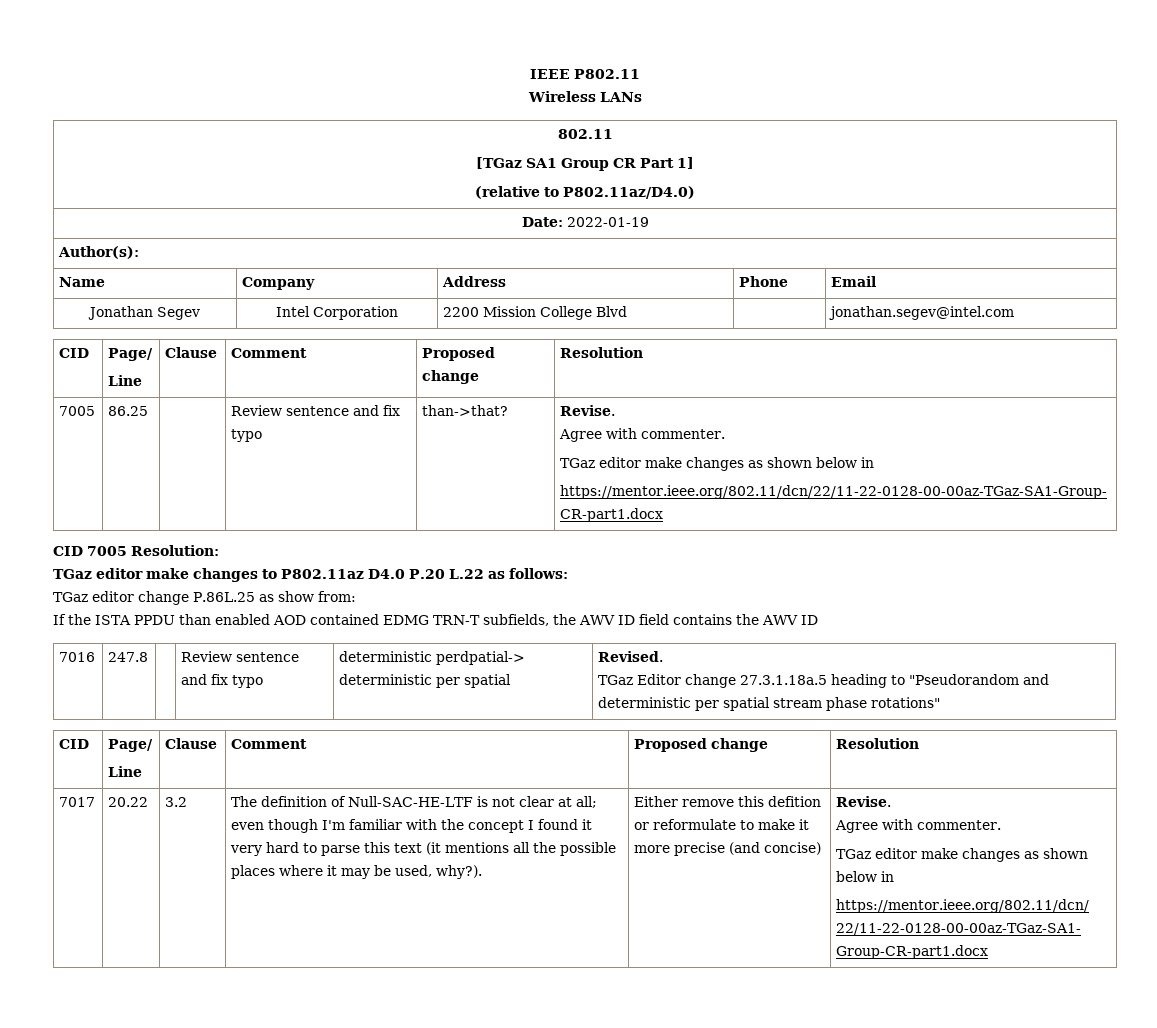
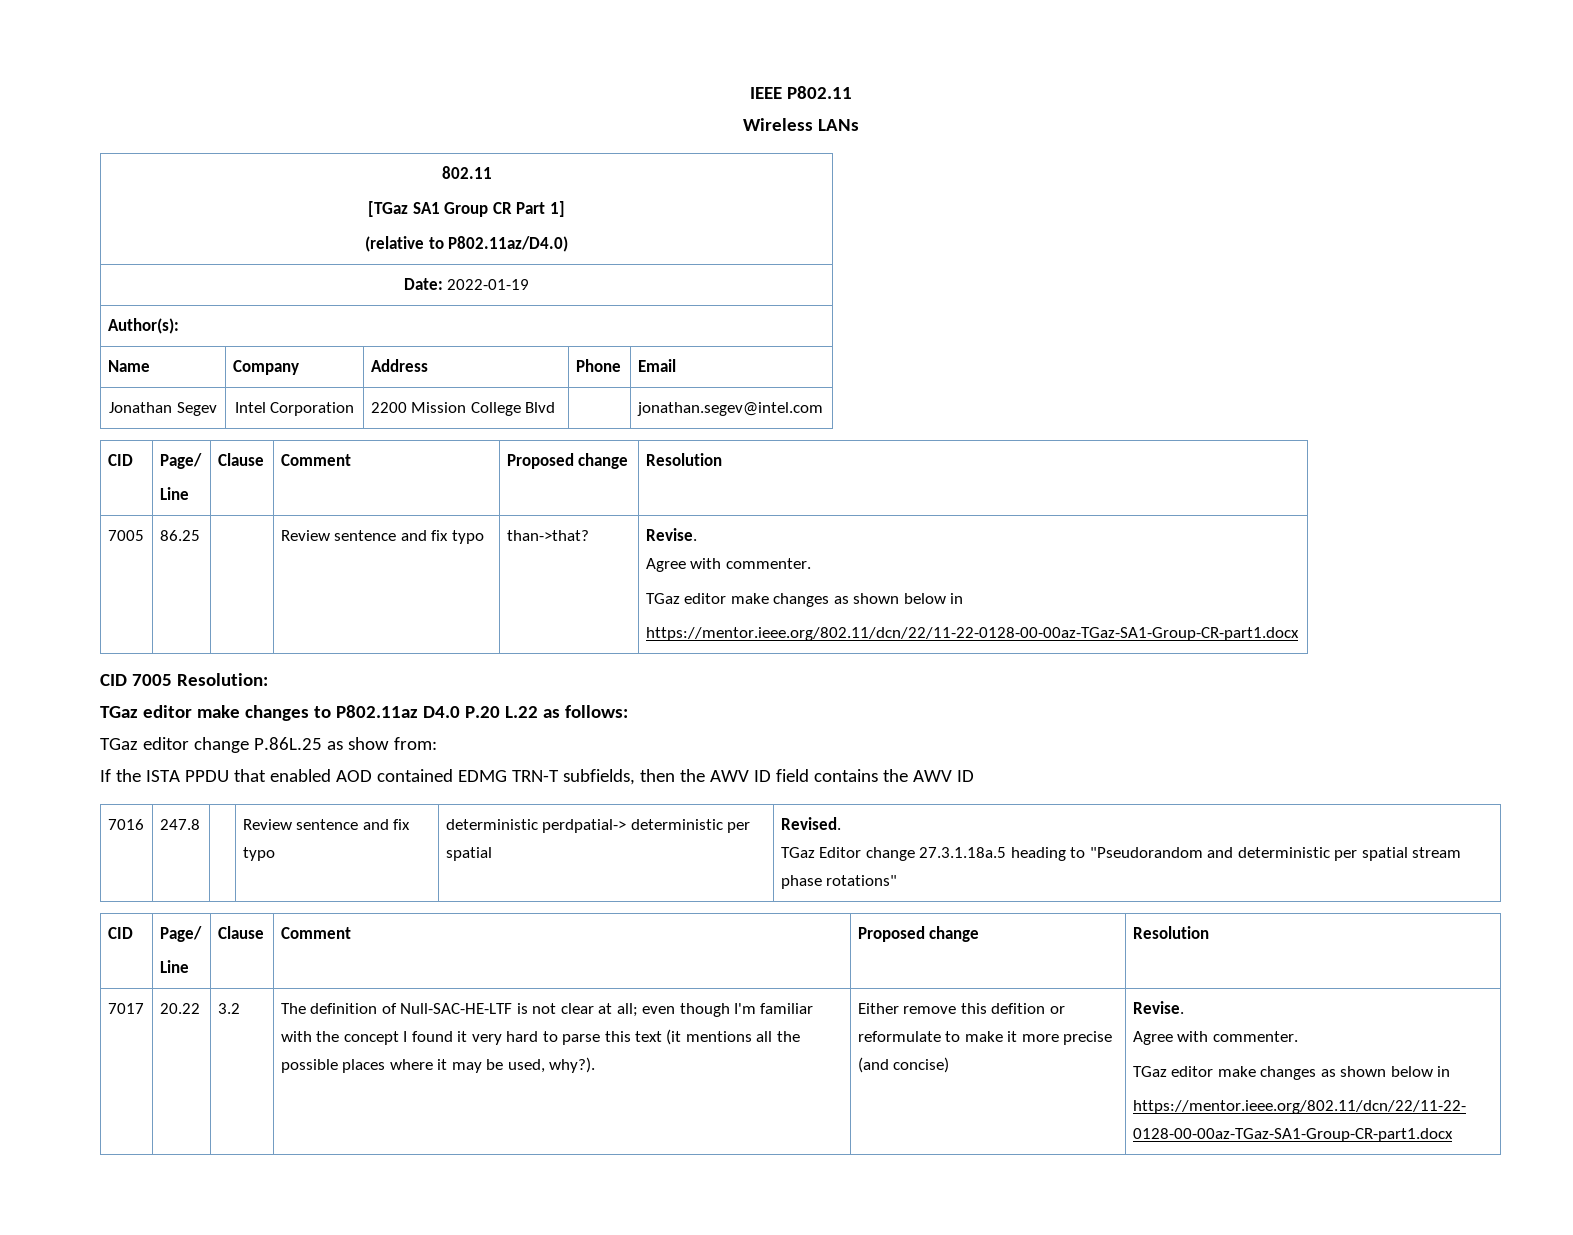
[179,614,211,625] than -> [233,769,266,782] that
(549, 620) none -> [639,769,675,782] then

